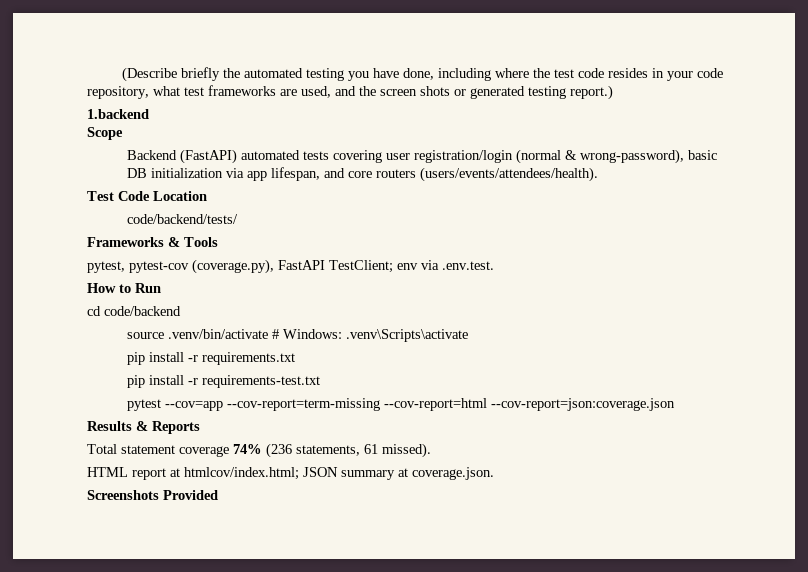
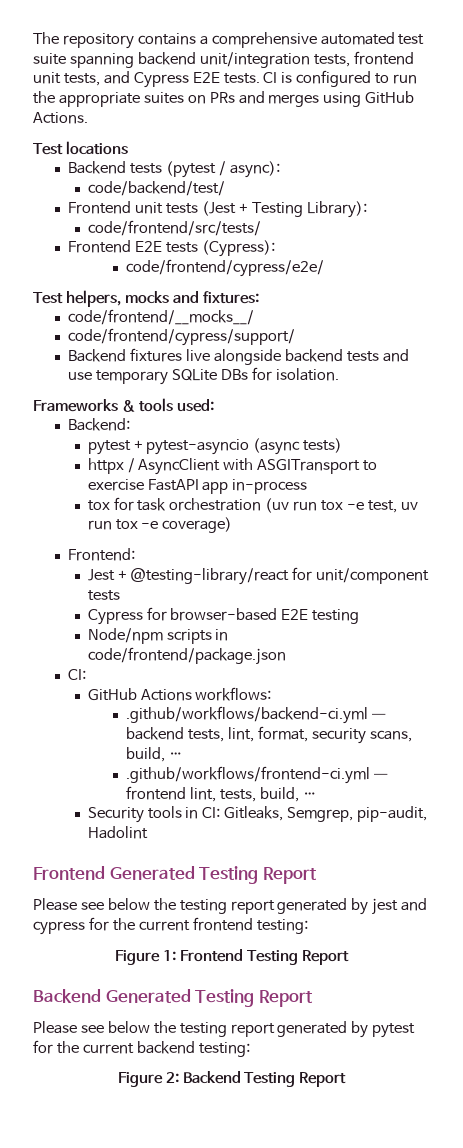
[122,67,724,82] [87,85,613,100] [87,109,149,119] [87,127,123,140] [127,149,718,164] [127,167,599,182] [87,191,207,201] [127,214,239,224] [87,237,218,247] [87,259,494,274] [87,283,161,293] [87,306,181,316] [127,329,469,342] [127,352,296,365] [127,375,321,388] [127,398,676,411] [87,421,200,434] [87,443,431,458] [87,467,494,480] [87,490,218,500] (Describe briefly the automated testing you have done, including where the test code resides in your code repository, what test frameworks are used, and the screen shots or generated testing report.) // 1.backend // Scope // Backend (FastAPI) automated tests covering user registration/login (normal & wrong-password), basic DB initialization via app lifespan, and core routers (users/events/attendees/health). // Test Code Location // code/backend/tests/ // Frameworks & Tools // pytest, pytest-cov (coverage.py), FastAPI TestClient; env via .env.test. // How to Run // cd code/backend // source .venv/bin/activate # Windows: .venv\Scripts\activate // pip install -r requirements.txt // pip install -r requirements-test.txt // pytest --cov=app --cov-report=term-missing --cov-report=html --cov-report=json:coverage.json // Results & Reports // Total statement coverage 74% (236 statements, 61 missed). // HTML report at htmlcov/index.html; JSON summary at coverage.json. // Screenshots Provided -> [33,32,425,49] [33,51,414,68] [33,70,418,88] [33,91,415,107] [33,112,88,124] [33,141,128,155] [68,161,280,178] [87,181,225,196] [68,201,367,218] [87,220,261,236] [68,240,276,257] [126,259,325,277] [33,290,259,307] [68,309,255,325] [68,328,296,346] [68,348,409,365] [68,367,339,385] [33,398,214,412] [68,418,131,431] [87,438,343,455] [87,458,378,475] [87,479,308,494] [87,497,418,513] [87,517,233,533] [68,548,136,561] [87,567,430,585] [87,590,120,601] [87,607,360,625] [87,628,229,644] [87,647,286,665] [68,669,87,680] [87,687,272,701] [126,706,387,724] [126,726,412,744] [126,747,183,762] [126,766,389,784] [126,786,316,802] [87,806,428,823] [87,826,148,839] [33,866,317,884] [33,898,428,915] [33,917,308,935] [115,949,349,965] [33,989,313,1007] [33,1021,416,1038] [33,1040,250,1057] [117,1071,347,1087] The repository contains a comprehensive automated test suite spanning backend unit/integration tests, frontend unit tests, and Cypress E2E tests. CI is configured to run the appropriate suites on PRs and merges using GitHub Actions. // Test locations // Backend tests (pytest / async): // code/backend/test/ // Frontend unit tests (Jest + Testing Library): // code/frontend/src/tests/ // Frontend E2E tests (Cypress): // code/frontend/cypress/e2e/ // Test helpers, mocks and fixtures: // code/frontend/__mocks__/ // code/frontend/cypress/support/ // Backend fixtures live alongside backend tests and use temporary SQLite DBs for isolation. // Frameworks & tools used: // Backend: // pytest + pytest-asyncio (async tests) // httpx / AsyncClient with ASGITransport to exercise FastAPI app in-process // tox for task orchestration (uv run tox -e test, uv run tox -e coverage) // Frontend: // Jest + @testing-library/react for unit/component tests // Cypress for browser-based E2E testing // Node/npm scripts in code/frontend/package.json // CI: // GitHub Actions workflows: // .github/workflows/backend-ci.yml — backend tests, lint, format, security scans, build, … // .github/workflows/frontend-ci.yml — frontend lint, tests, build, … // Security tools in CI: Gitleaks, Semgrep, pip-audit, Hadolint // Frontend Generated Testing Report // Please see below the testing report generated by jest and cypress for the current frontend testing: // Figure 1: Frontend Testing Report // Backend Generated Testing Report // Please see below the testing report generated by pytest for the current backend testing: // Figure 2: Backend Testing Report

